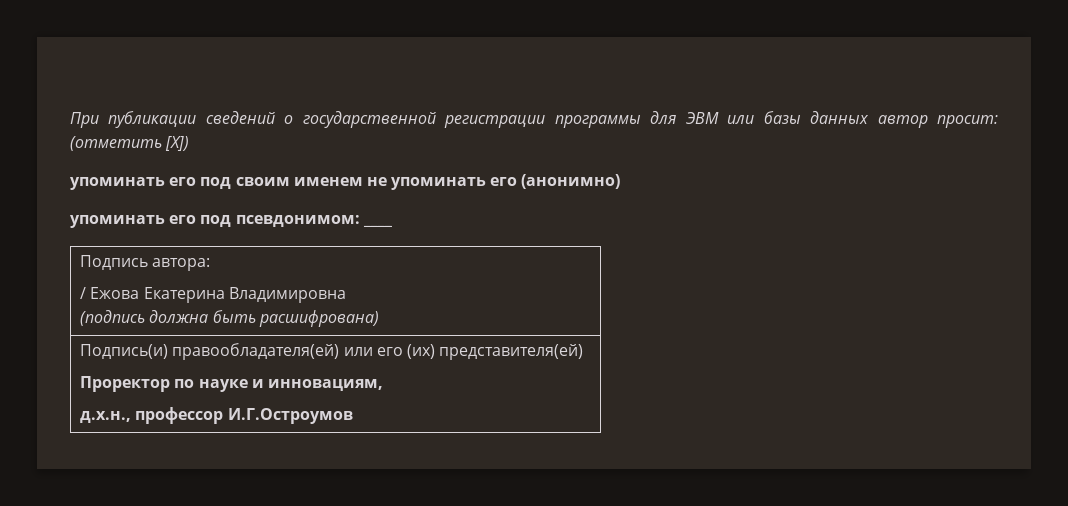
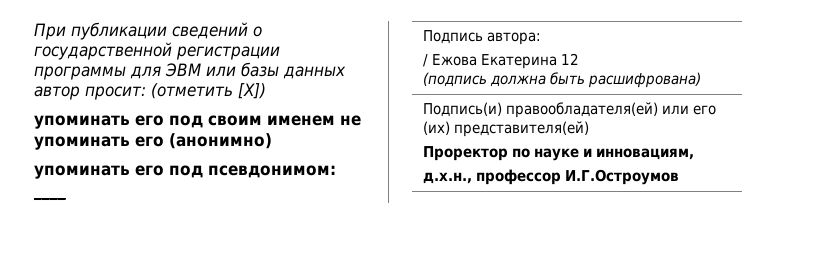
[228,287,346,303] Владимировна -> [561,53,580,65] 12

